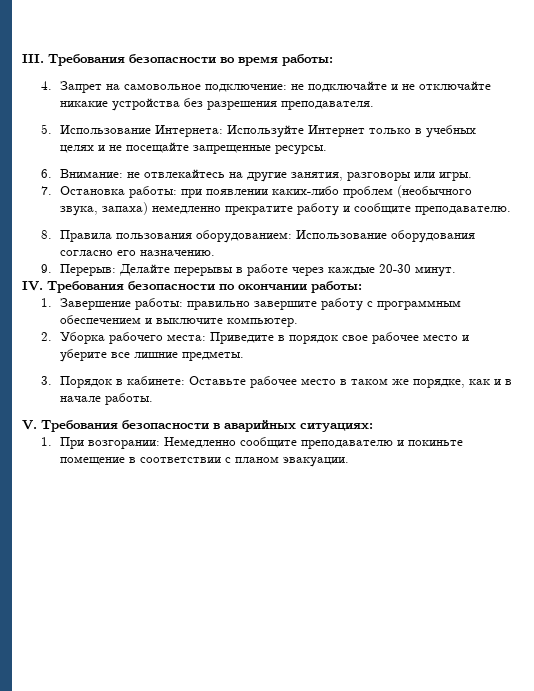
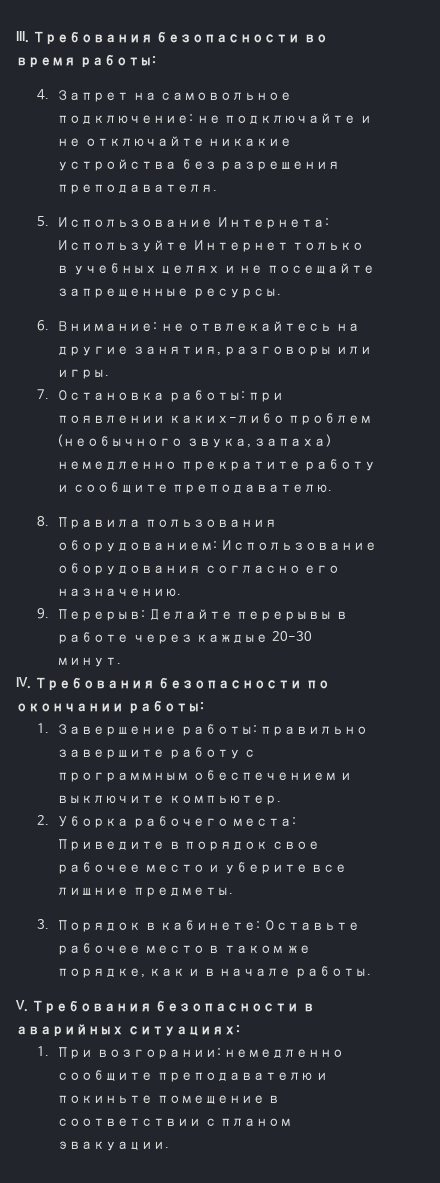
[163,437,236,448] Немедленно -> [224,1049,345,1058] немедленно

